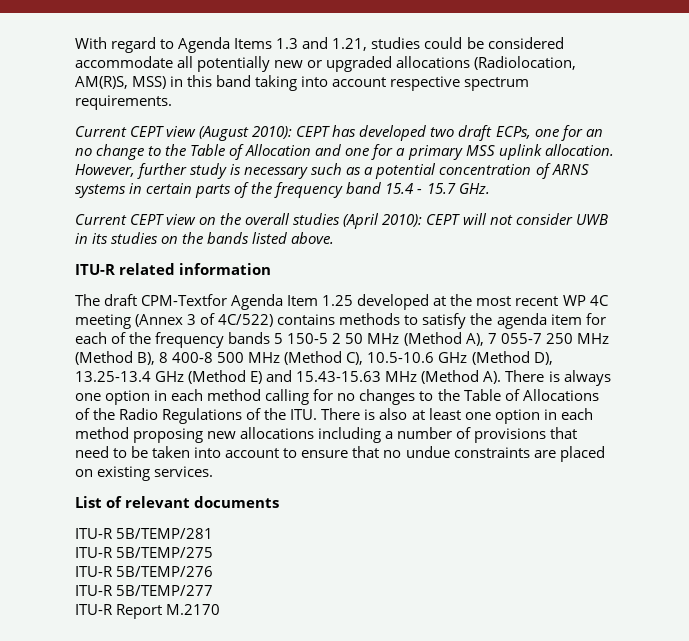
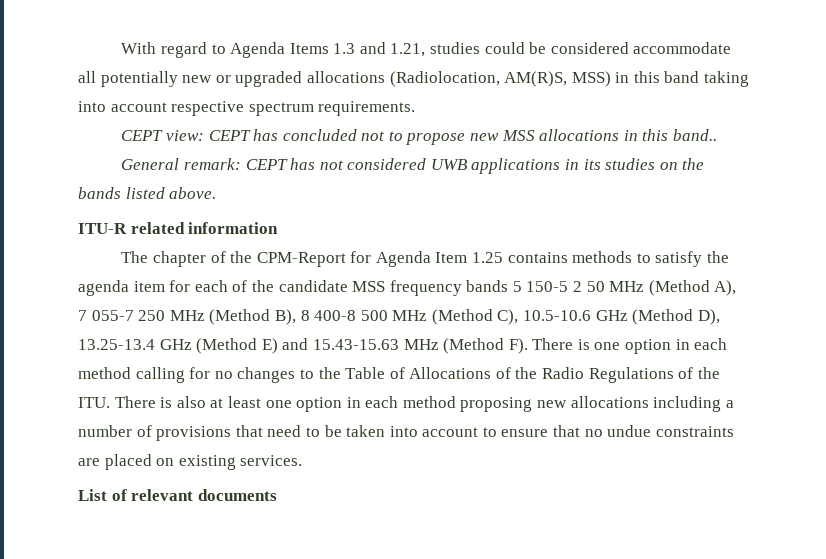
[75,125,603,141] [75,144,614,160] [75,163,589,179] [75,182,490,198] [75,213,608,229] Current CEPT view (August 2010): CEPT has developed two draft ECPs, one for an no change to the Table of Allocation and one for a primary MSS uplink allocation. However, further study is necessary such as a potential concentration of ARNS systems in certain parts of the frequency band 15.4 - 15.7 GHz. // Current CEPT view on the overall studies (April 2010): CEPT will not consider UWB -> [121,129,717,145] [121,158,561,174] CEPT view: CEPT has concluded not to propose new MSS allocations in this band.. // General remark: CEPT has not considered UWB applications
[104,294,609,310] [75,313,274,329] draft CPM-Textfor Agenda Item 1.25 developed at the most recent WP 4C meeting (Annex 3 of 4C/522) -> [152,251,504,267] chapter of the CPM-Report for Agenda Item 1.25
(152, 338) none -> [278,280,386,292] candidate MSS
[483,370,611,386] A). There is always -> [508,338,590,354] F). There is
[75,528,214,539] [75,547,214,558] [75,566,214,577] [75,585,214,596] [75,604,221,619] // ITU-R 5B/TEMP/281 // ITU-R 5B/TEMP/275 // ITU-R 5B/TEMP/276 // ITU-R 5B/TEMP/277 // ITU-R Report M.2170 -> (277, 495) none

